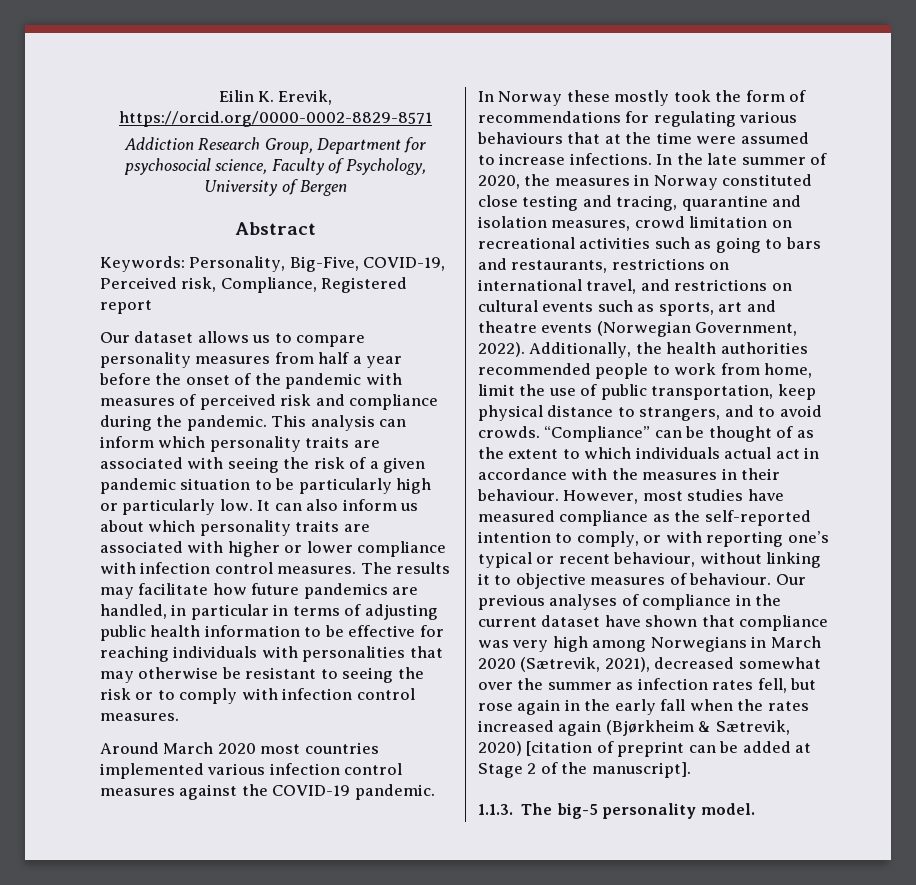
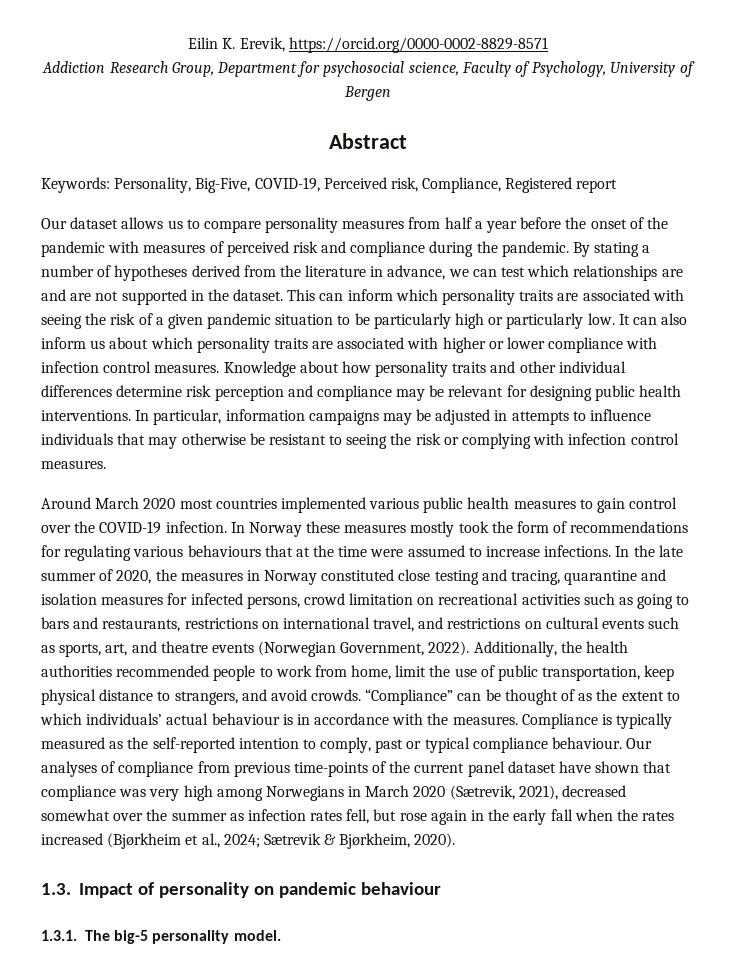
[271,415,375,431] This analysis -> [573,242,651,257] [41,265,683,281] [41,289,316,305] By stating a number of hypotheses derived from the literature in advance, we can test which relationships are and are not supported in the dataset. This
[360,562,451,574] [100,583,419,599] [100,604,438,620] [100,625,444,641] [100,646,406,662] The results may facilitate how future pandemics are handled, in particular in terms of adjusting public health information to be effective for reaching individuals with personalities -> [223,361,626,377] [41,385,682,401] [41,409,652,425] [41,433,113,445] Knowledge about how personality traits and other individual differences determine risk perception and compliance may be relevant for designing public health interventions. In particular, information campaigns may be adjusted in attempts to influence individuals
[157,688,238,704] to comply -> [462,433,532,449] complying
[269,763,403,775] [100,784,238,800] infection control measures against -> [423,497,678,513] [41,525,71,533] public health measures to gain control over
[354,784,435,800] pandemic. -> [165,521,227,533] infection.
(610, 96) none -> [344,524,407,533] measures
[551,220,631,231] measures, -> [101,593,300,609] measures for infected persons,
[718,302,743,312] art -> [105,643,128,656] art,
[758,407,776,417] to -> (267, 695) none
[635,447,820,459] [478,468,781,480] [477,489,784,504] [478,510,649,526] individuals actual act in accordance with the measures in their behaviour. However, most studies have measured compliance -> [86,713,673,729] [41,737,105,749] individuals’ actual behaviour is in accordance with the measures. Compliance is typically measured
[643,531,829,547] [478,552,822,568] [478,573,687,589] or with reporting one’s typical or recent behaviour, without linking it to objective measures of -> [375,737,548,753] past or typical compliance
[478,594,545,610] previous -> (653, 743) none
[735,594,751,606] in -> [197,761,387,777] from previous time-points of
(537, 622) none -> [467,761,505,777] panel
[558,720,790,736] [478,741,812,757] [478,762,691,778] [478,804,513,815] again (Bjørkheim & Sætrevik, 2020) [citation of preprint can be added at Stage 2 of the manuscript]. // 1.1.3. -> [107,833,456,849] [41,882,442,898] [41,930,77,941] (Bjørkheim et al., 2024; Sætrevik & Bjørkheim, 2020). // 1.3. Impact of personality on pandemic behaviour // 1.3.1.

